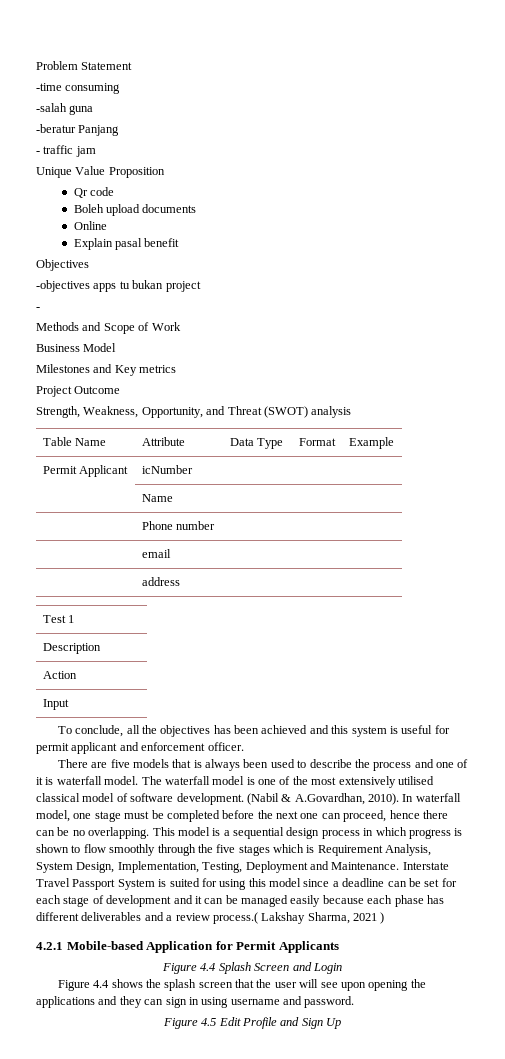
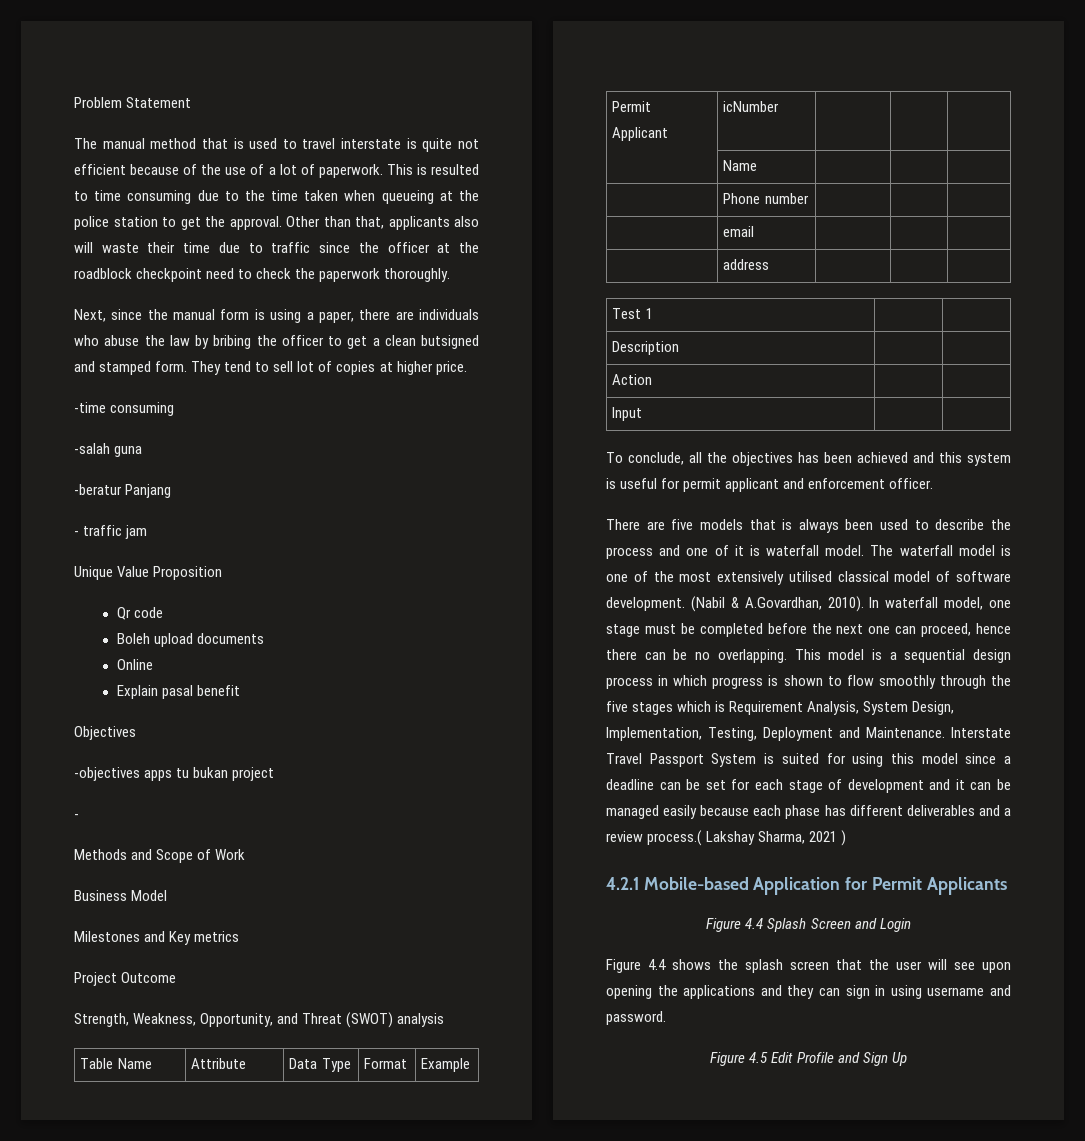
(133, 66) none -> [74,138,479,152] [74,164,479,178] [74,190,480,204] [74,216,479,230] [74,242,479,253] [74,268,451,282] [74,309,480,323] [74,335,479,349] [74,361,467,375] // The manual method that is used to travel interstate is quite not efficient because of the use of a lot of paperwork. This is resulted to time consuming due to the time taken when queueing at the police station to get the approval. Other than that, applicants also will waste their time due to traffic since the officer at the roadblock checkpoint need to check the paperwork thoroughly. // Next, since the manual form is using a paper, there are individuals who abuse the law by bribing the officer to get a clean butsigned and stamped form. They tend to sell lot of copies at higher price.

